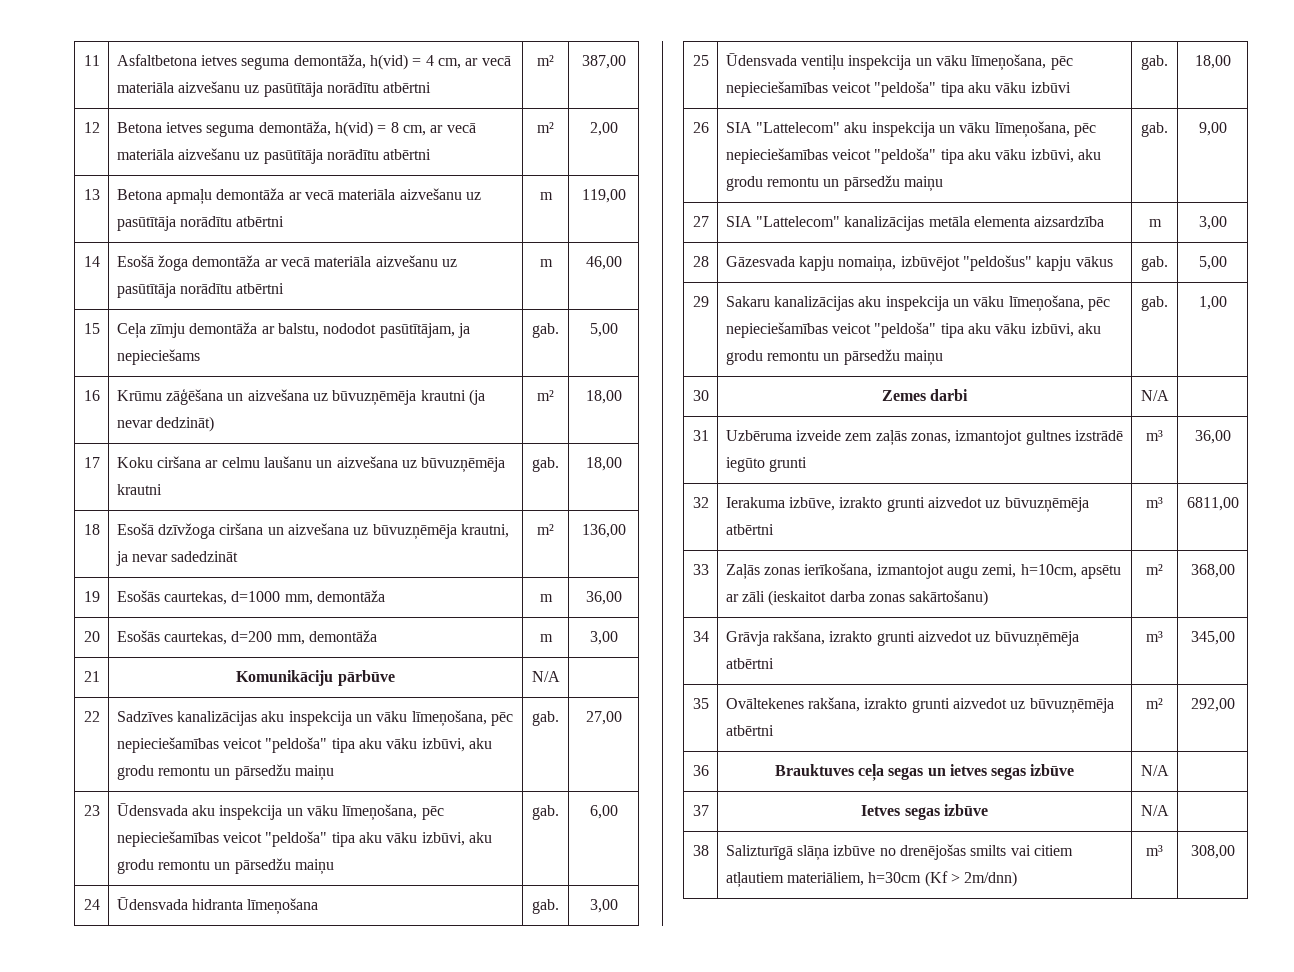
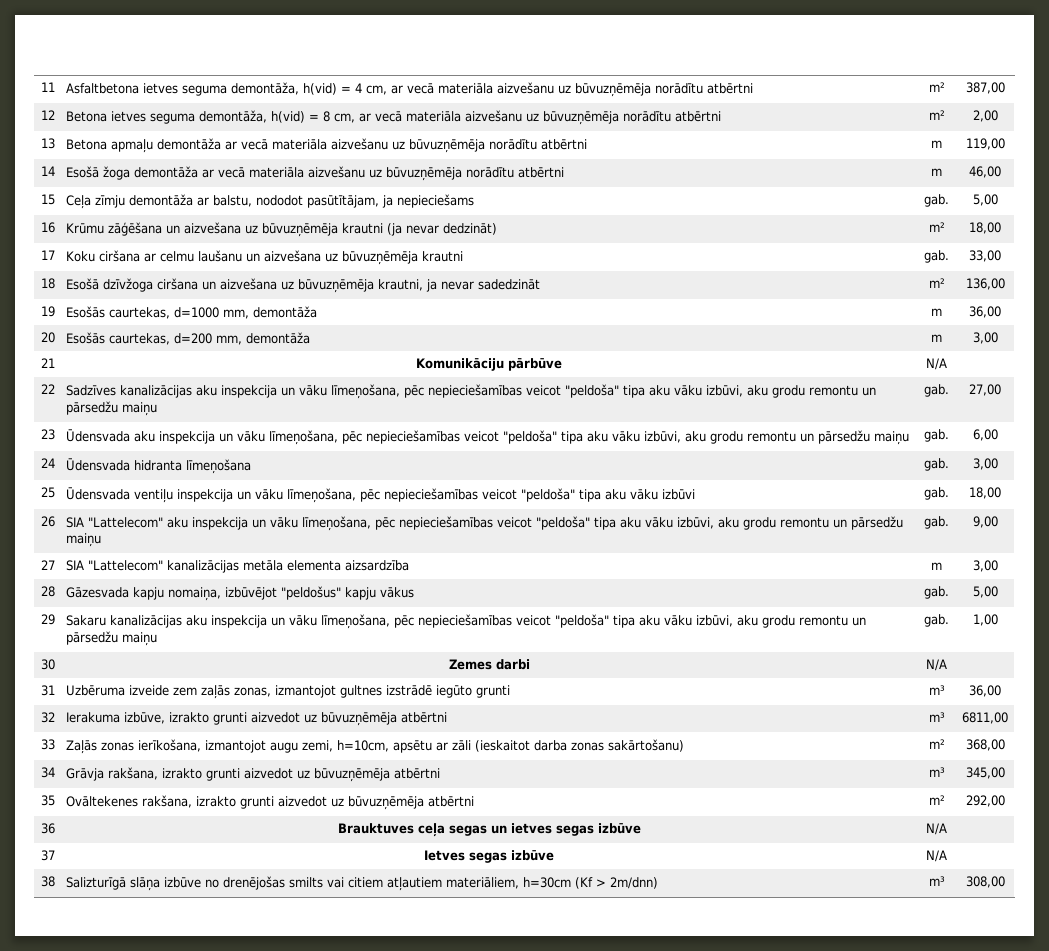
[263,82,323,97] pasūtītāja -> [574,83,651,97] būvuzņēmēja
[263,149,323,164] pasūtītāja -> [542,111,619,125] būvuzņēmēja
[116,216,176,231] pasūtītāja -> [408,139,485,153] būvuzņēmēja
[116,283,176,298] pasūtītāja -> [385,167,462,181] būvuzņēmēja
[585,457,622,471] 18,00 -> [969,250,1001,262] 33,00

